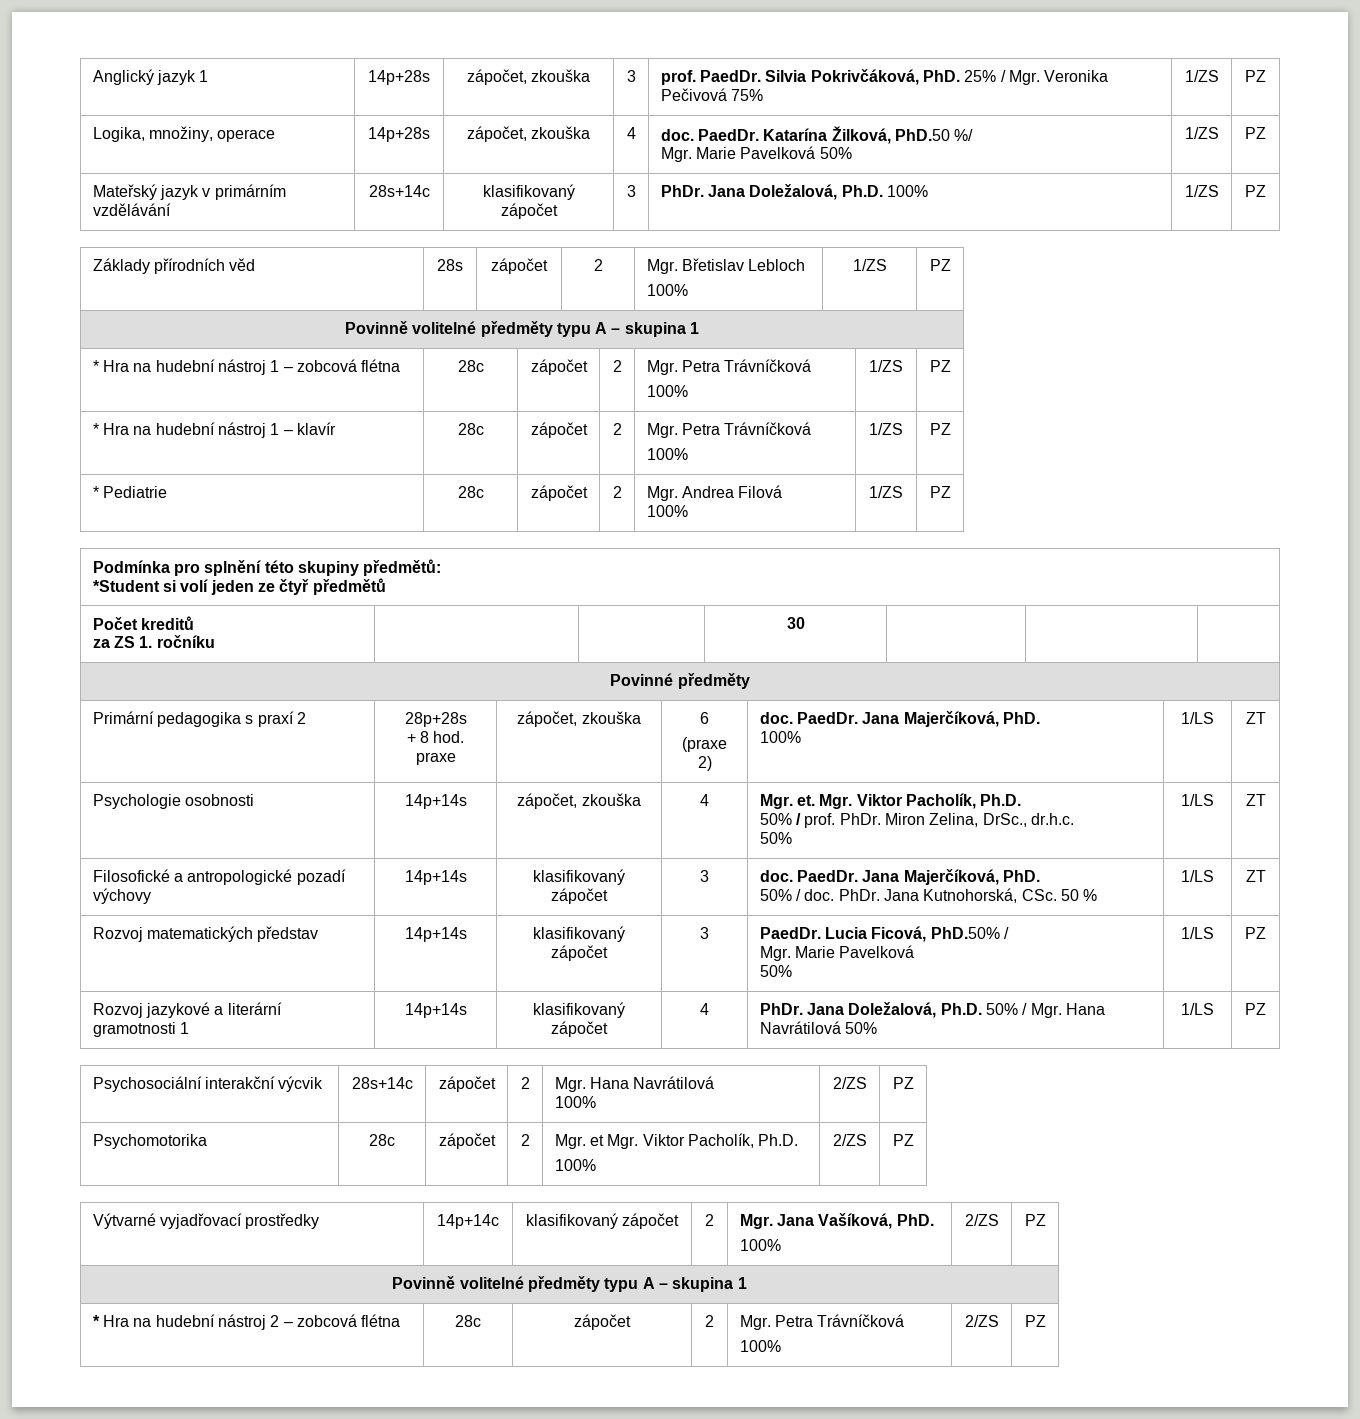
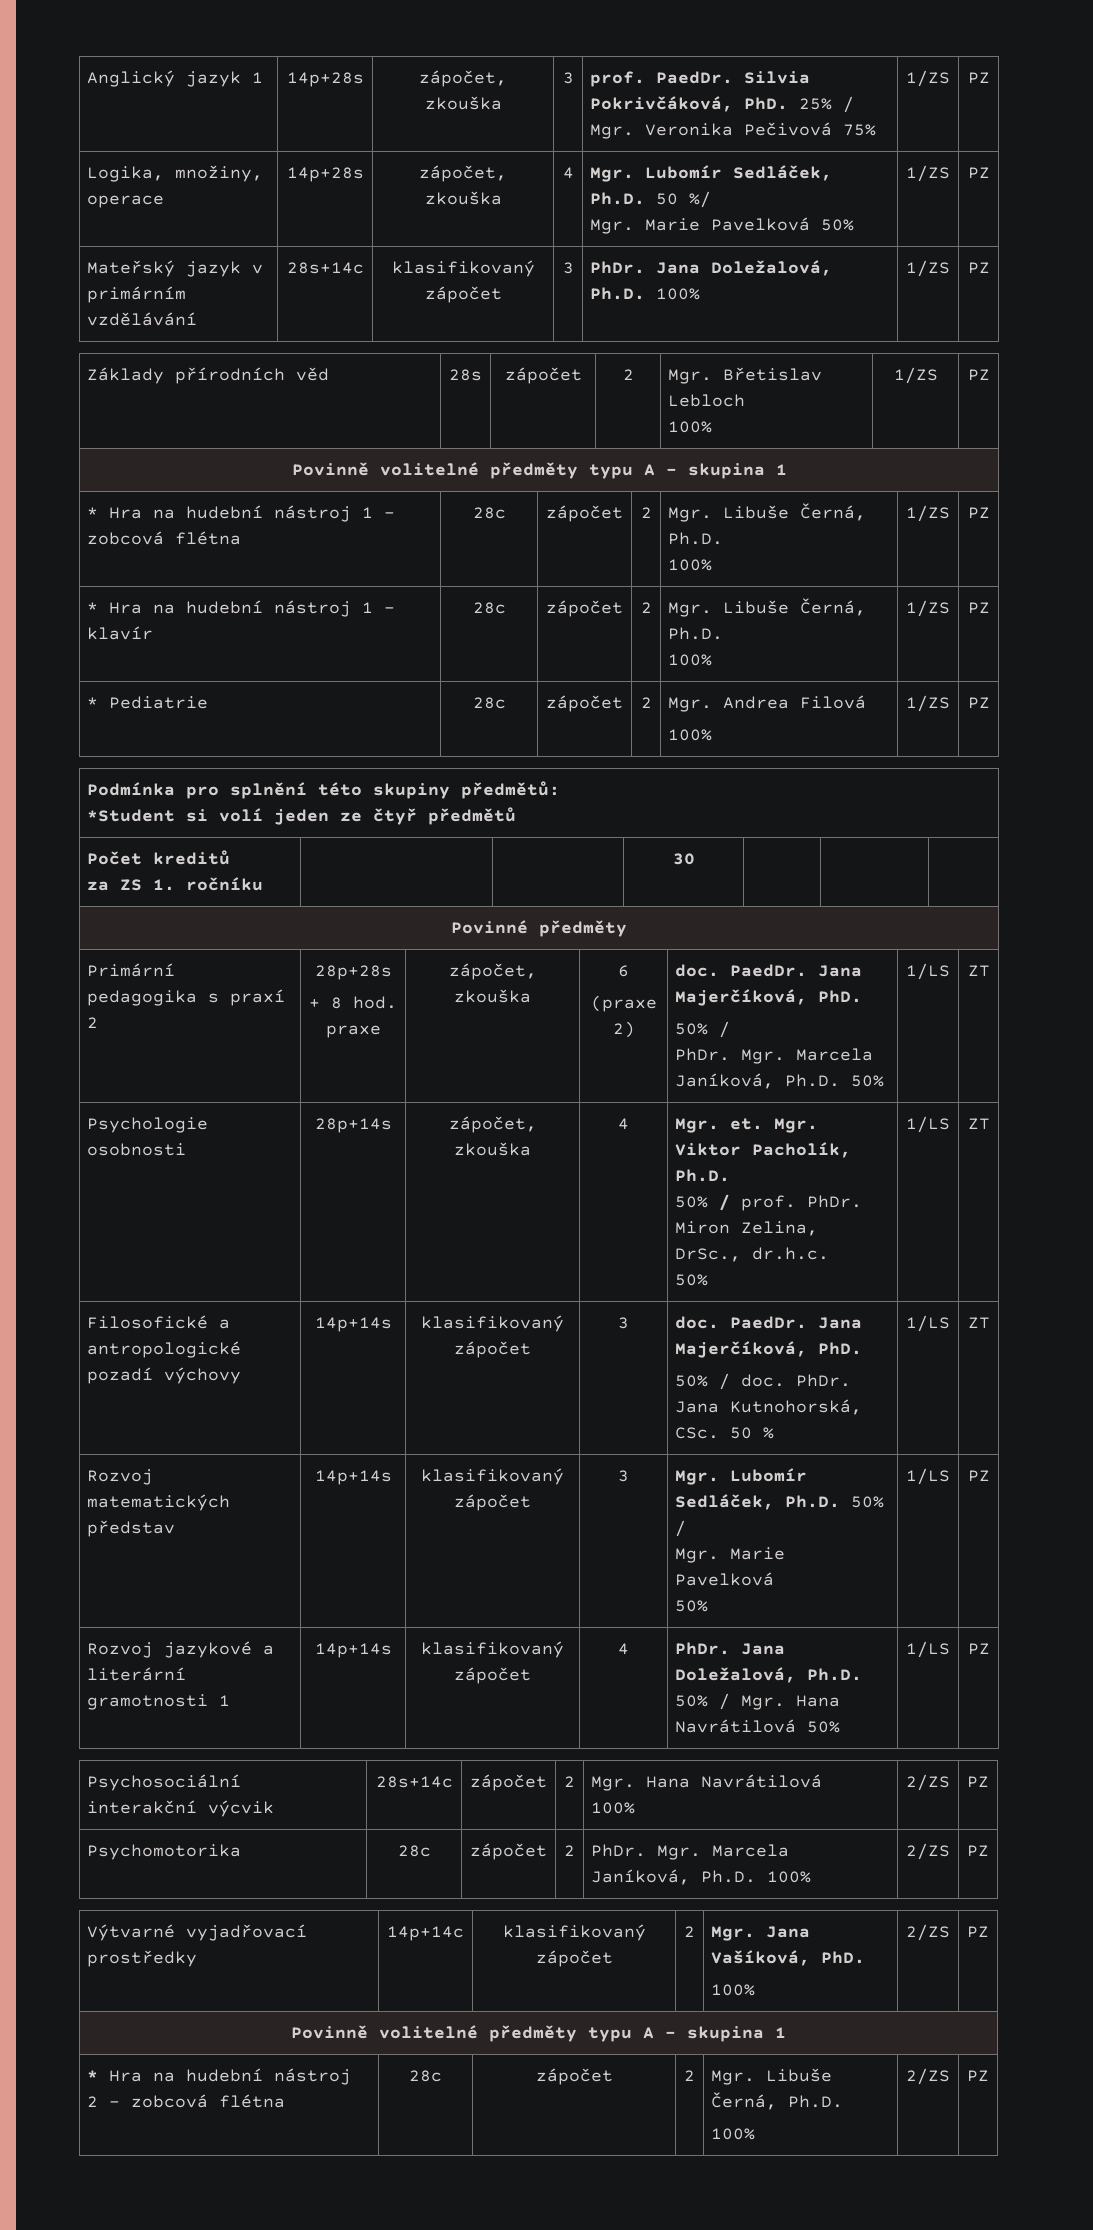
[660,126,950,144] doc. PaedDr. Katarína Žilková, PhD.50 -> [590,165,833,182] [590,192,679,205] Mgr. Lubomír Sedláček, Ph.D. 50
[681,359,812,372] Petra Trávníčková -> [723,503,867,521] [668,532,724,545] Libuše Černá, Ph.D.
[681,422,812,435] Petra Trávníčková -> [723,598,867,616] [668,627,724,640] Libuše Černá, Ph.D.
[759,731,801,743] 100% -> [675,1021,731,1038] [675,1048,874,1064] [675,1073,885,1089] 50% / // PhDr. Mgr. Marcela Janíková, Ph.D. 50%
[404,794,467,809] 14p+14s -> [314,1118,392,1133] 28p+14s
[759,926,1000,942] PaedDr. Lucia Ficová, PhD.50% -> [675,1468,808,1485] [675,1494,885,1510] Mgr. Lubomír Sedláček, Ph.D. 50%
[554,1133,799,1149] Mgr. et Mgr. Viktor Pacholík, Ph.D. // -> [591,1844,790,1860] [591,1869,757,1885] PhDr. Mgr. Marcela Janíková, Ph.D.
[774,1314,905,1327] Petra Trávníčková -> [766,2068,833,2082] [711,2092,844,2110] Libuše Černá, Ph.D.

